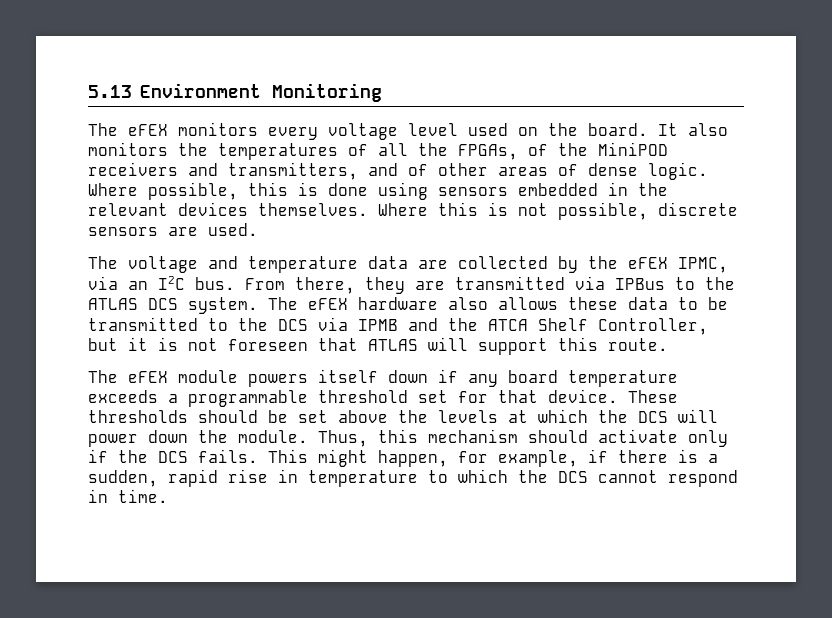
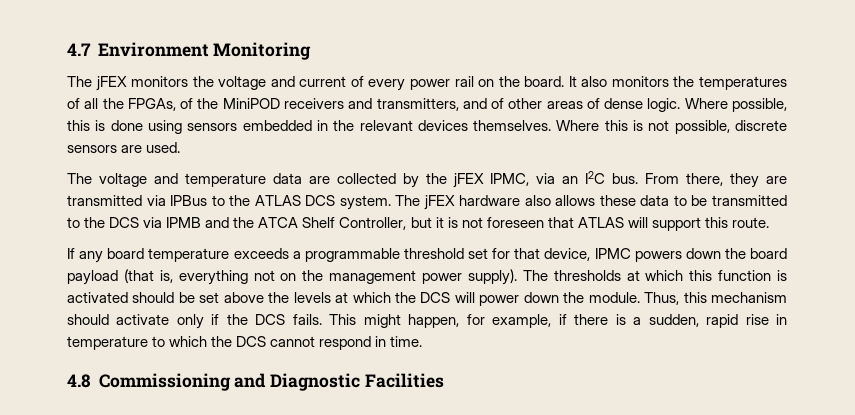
[88,85,132,98] 5.13 -> [67,43,91,56] 4.7
[128,122,508,140] eFEX monitors every voltage level used -> [95,76,474,91] jFEX monitors the voltage and current of every power rail
[628,257,668,269] eFEX -> [452,173,484,188] jFEX
[308,298,348,310] eFEX -> [423,195,455,210] jFEX
[88,369,458,387] The eFEX module powers itself down if -> [67,248,75,259] If
[548,389,678,403] [88,410,188,423] device. These thresholds -> [544,248,787,262] [67,269,787,285] [67,292,128,303] device, IPMC powers down the board payload (that is, everything not on the management power supply). The thresholds at which this function is activated
(168, 496) none -> [67,373,444,391] // 4.8 Commissioning and Diagnostic Facilities

